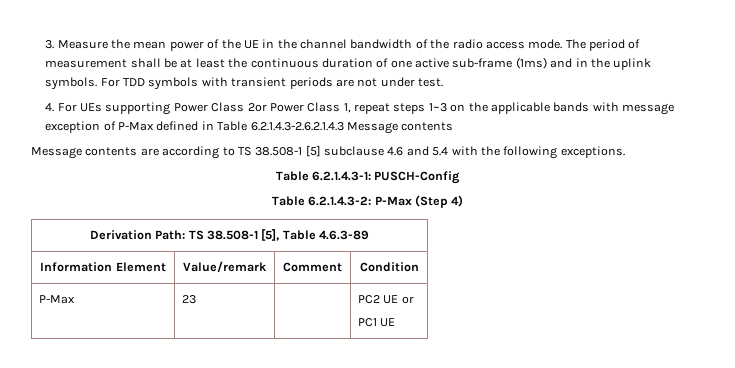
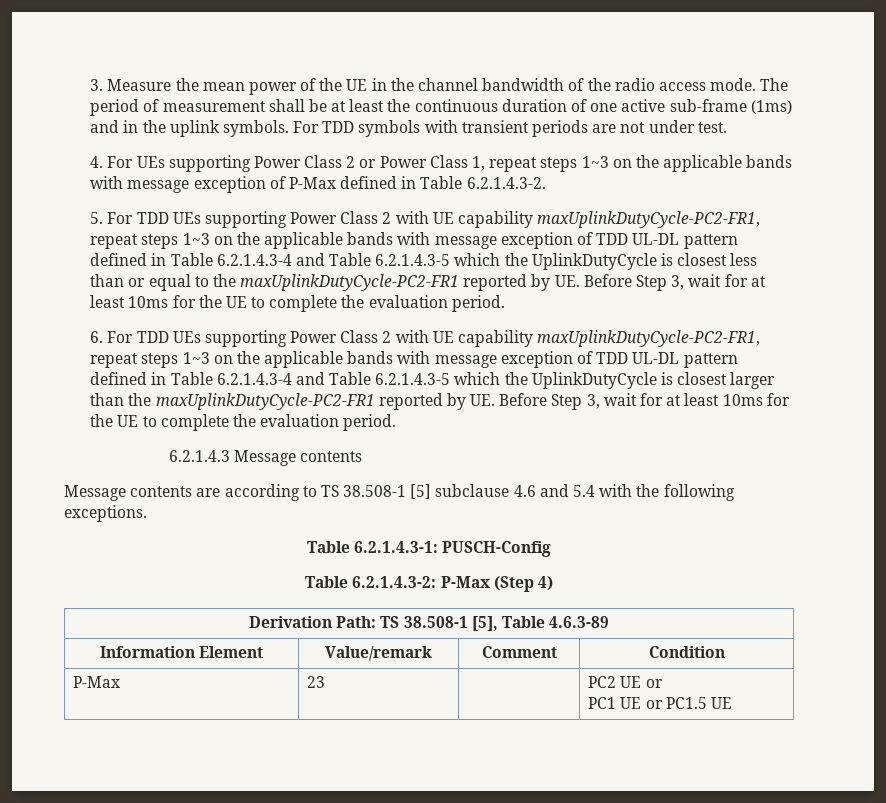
[247,103,267,112] 2or -> [346,156,377,168] 2 or
[250,122,344,131] 6.2.1.4.3-2.6.2.1.4.3 -> [466,177,546,189] [90,211,761,228] [90,232,738,249] [90,253,758,270] [90,274,766,291] [90,295,505,312] [90,330,761,347] [90,351,738,368] [90,372,776,389] [90,393,790,410] [90,414,397,431] [168,450,230,462] 6.2.1.4.3-2. // 5. For TDD UEs supporting Power Class 2 with UE capability maxUplinkDutyCycle-PC2-FR1, repeat steps 1~3 on the applicable bands with message exception of TDD UL-DL pattern defined in Table 6.2.1.4.3-4 and Table 6.2.1.4.3-5 which the UplinkDutyCycle is closest less than or equal to the maxUplinkDutyCycle-PC2-FR1 reported by UE. Before Step 3, wait for at least 10ms for the UE to complete the evaluation period. // 6. For TDD UEs supporting Power Class 2 with UE capability maxUplinkDutyCycle-PC2-FR1, repeat steps 1~3 on the applicable bands with message exception of TDD UL-DL pattern defined in Table 6.2.1.4.3-4 and Table 6.2.1.4.3-5 which the UplinkDutyCycle is closest larger than the maxUplinkDutyCycle-PC2-FR1 reported by UE. Before Step 3, wait for at least 10ms for the UE to complete the evaluation period. // 6.2.1.4.3
(396, 322) none -> [645,697,732,709] or PC1.5 UE

